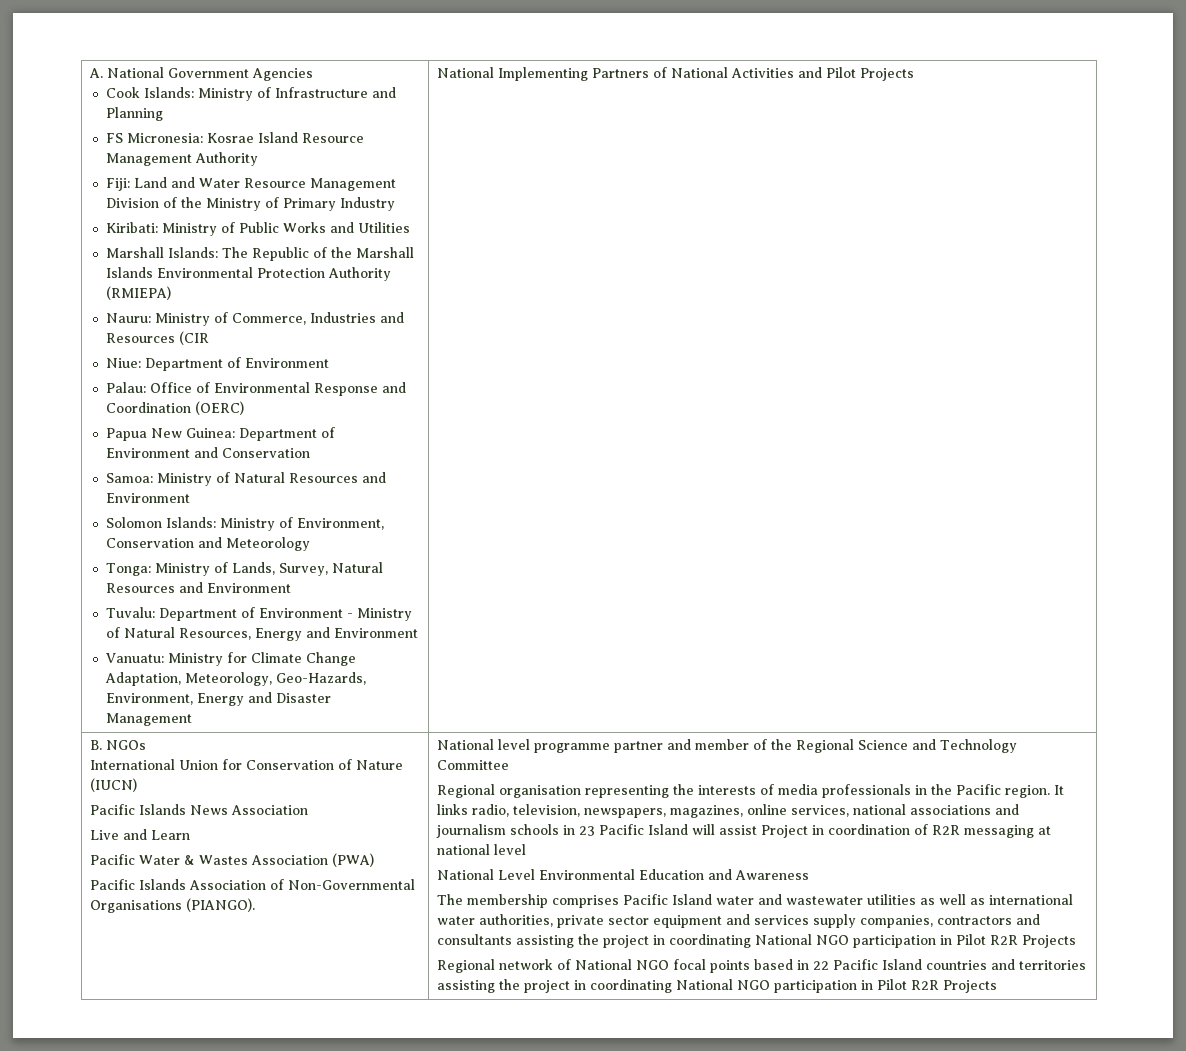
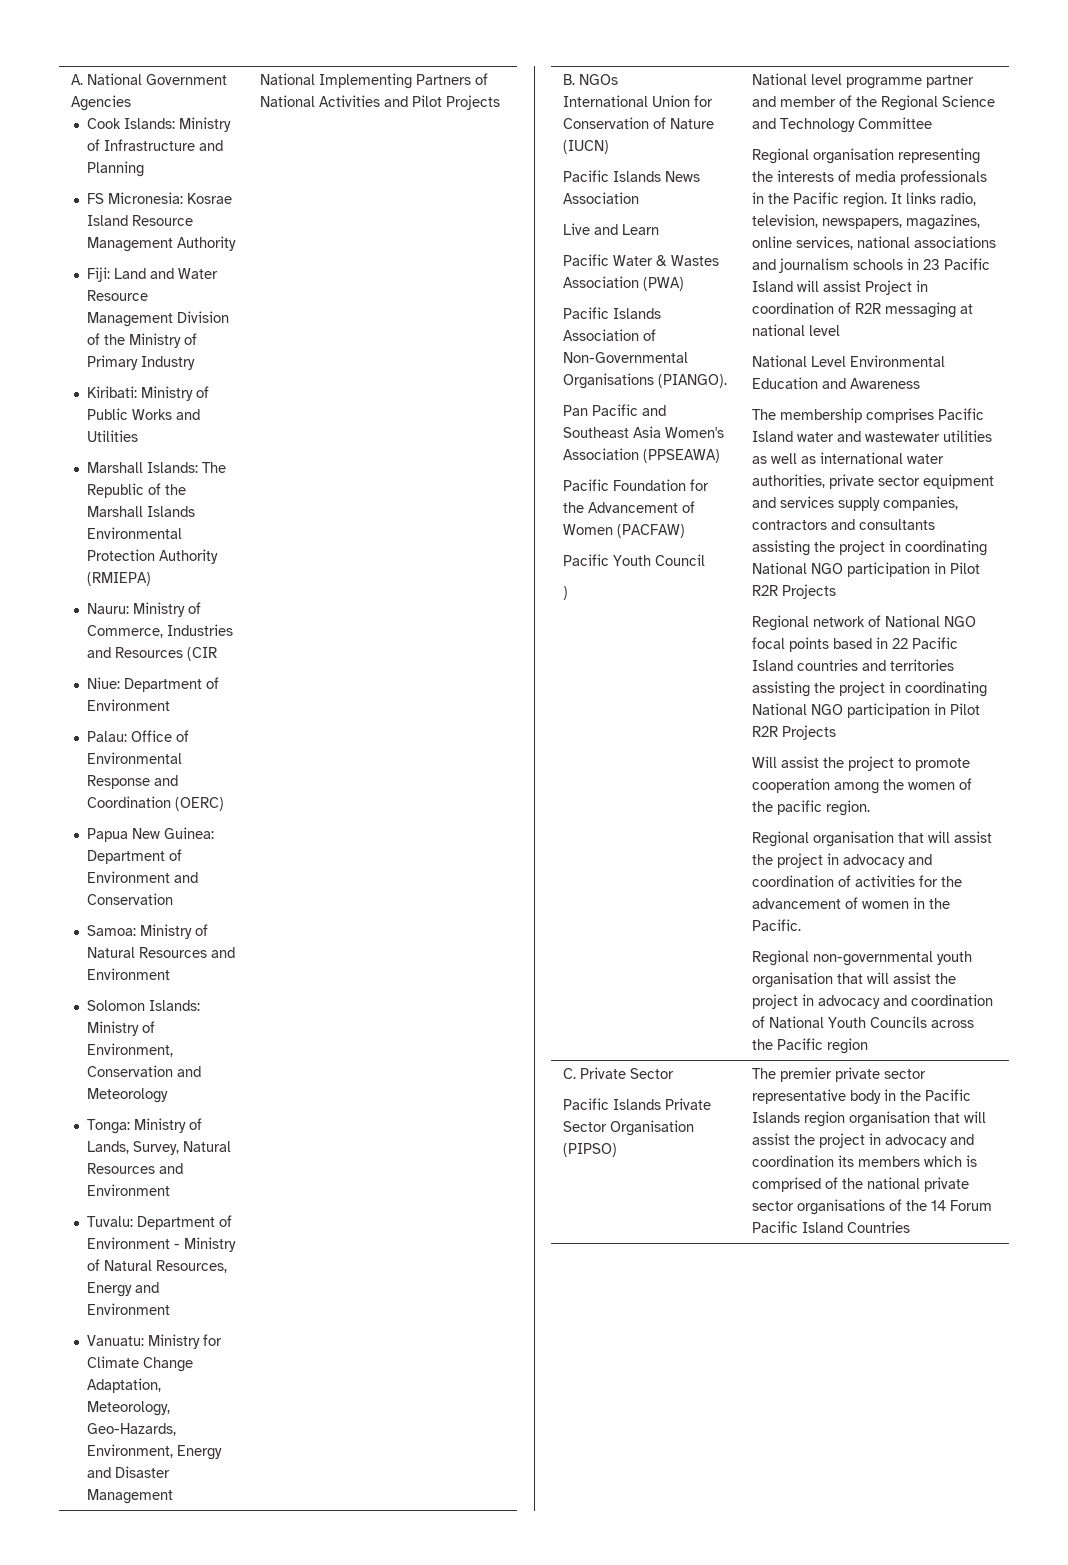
(256, 905) none -> [563,404,667,416] [563,426,725,438] [563,448,721,463] [563,479,710,491] [563,501,696,513] [563,524,686,538] [563,554,706,566] [563,586,569,600] // Pan Pacific and Southeast Asia Women's Association (PPSEAWA) // Pacific Foundation for the Advancement of Women (PACFAW) // Pacific Youth Council // )
(998, 986) none -> [752,756,971,771] [752,778,973,794] [752,800,871,816] [752,831,993,847] [752,853,933,868] [752,875,963,887] [752,897,951,909] [752,919,802,931] [752,950,973,966] [752,972,957,988] [752,994,994,1009] [752,1016,975,1028] [752,1038,869,1054] [563,1067,675,1079] [563,1098,712,1110] [563,1120,695,1136] [563,1143,618,1157] [752,1067,927,1082] [752,1089,972,1104] [752,1111,987,1127] [752,1133,975,1148] [752,1155,978,1167] [752,1177,970,1192] [752,1199,993,1215] [752,1221,911,1233] // Will assist the project to promote cooperation among the women of the pacific region. // Regional organisation that will assist the project in advocacy and coordination of activities for the advancement of women in the Pacific. // Regional non-governmental youth organisation that will assist the project in advocacy and coordination of National Youth Councils across the Pacific region // C. Private Sector // Pacific Islands Private Sector Organisation (PIPSO) | The premier private sector representative body in the Pacific Islands region organisation that will assist the project in advocacy and coordination its members which is comprised of the national private sector organisations of the 14 Forum Pacific Island Countries

